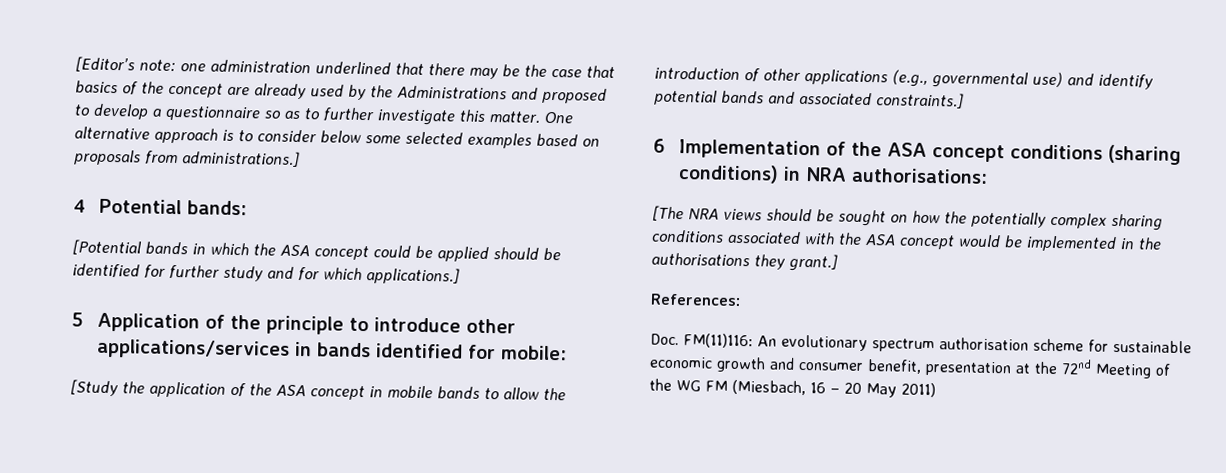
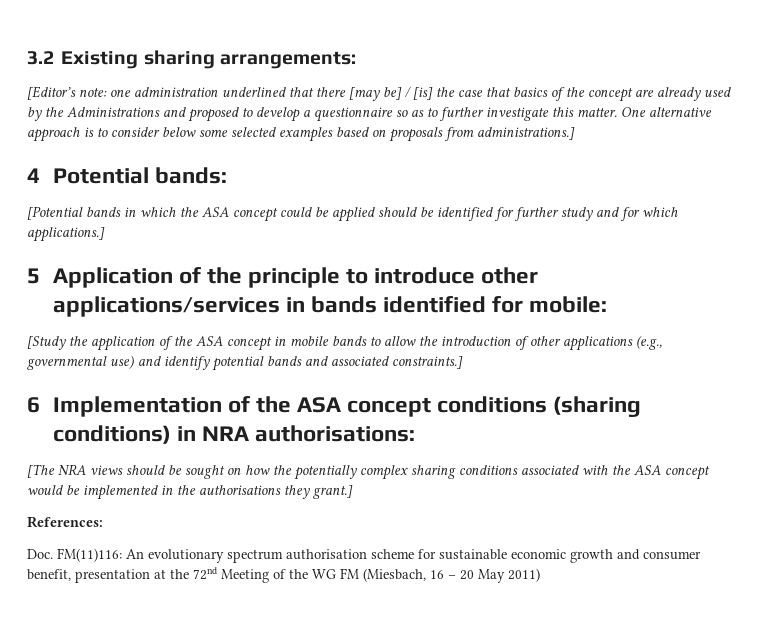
(75, 64) none -> [27,50,356,69] 3.2 Existing sharing arrangements: //
[469,64,520,80] may be -> [349,86,433,101] [may be] / [is]

